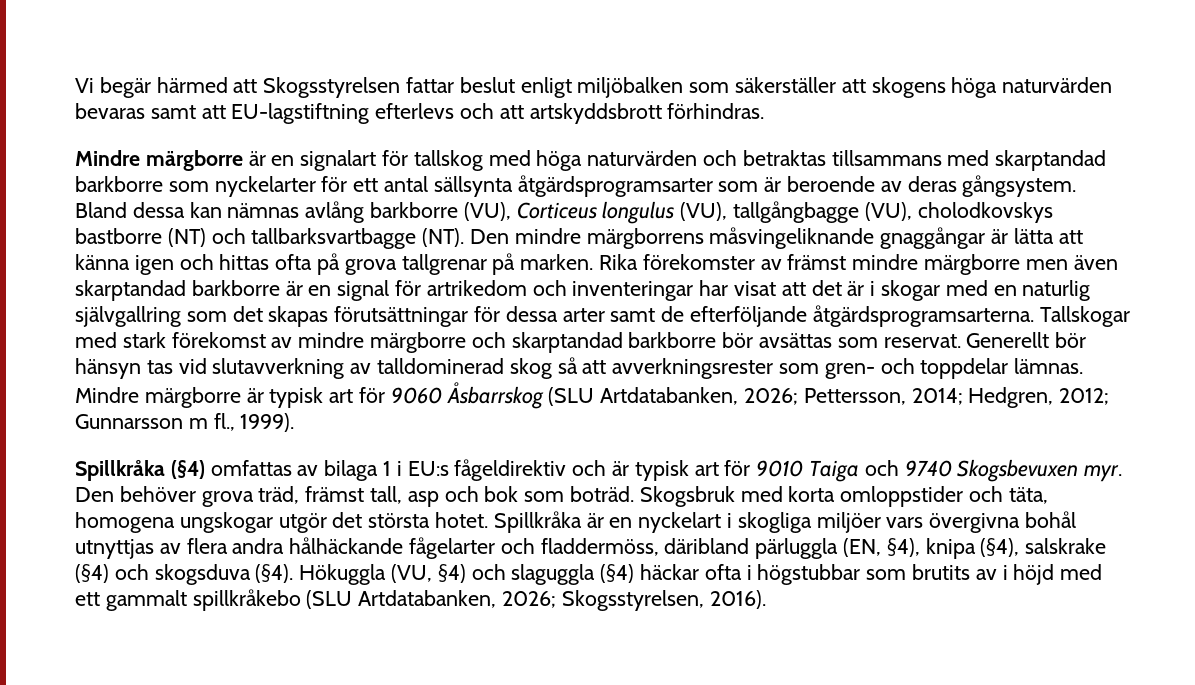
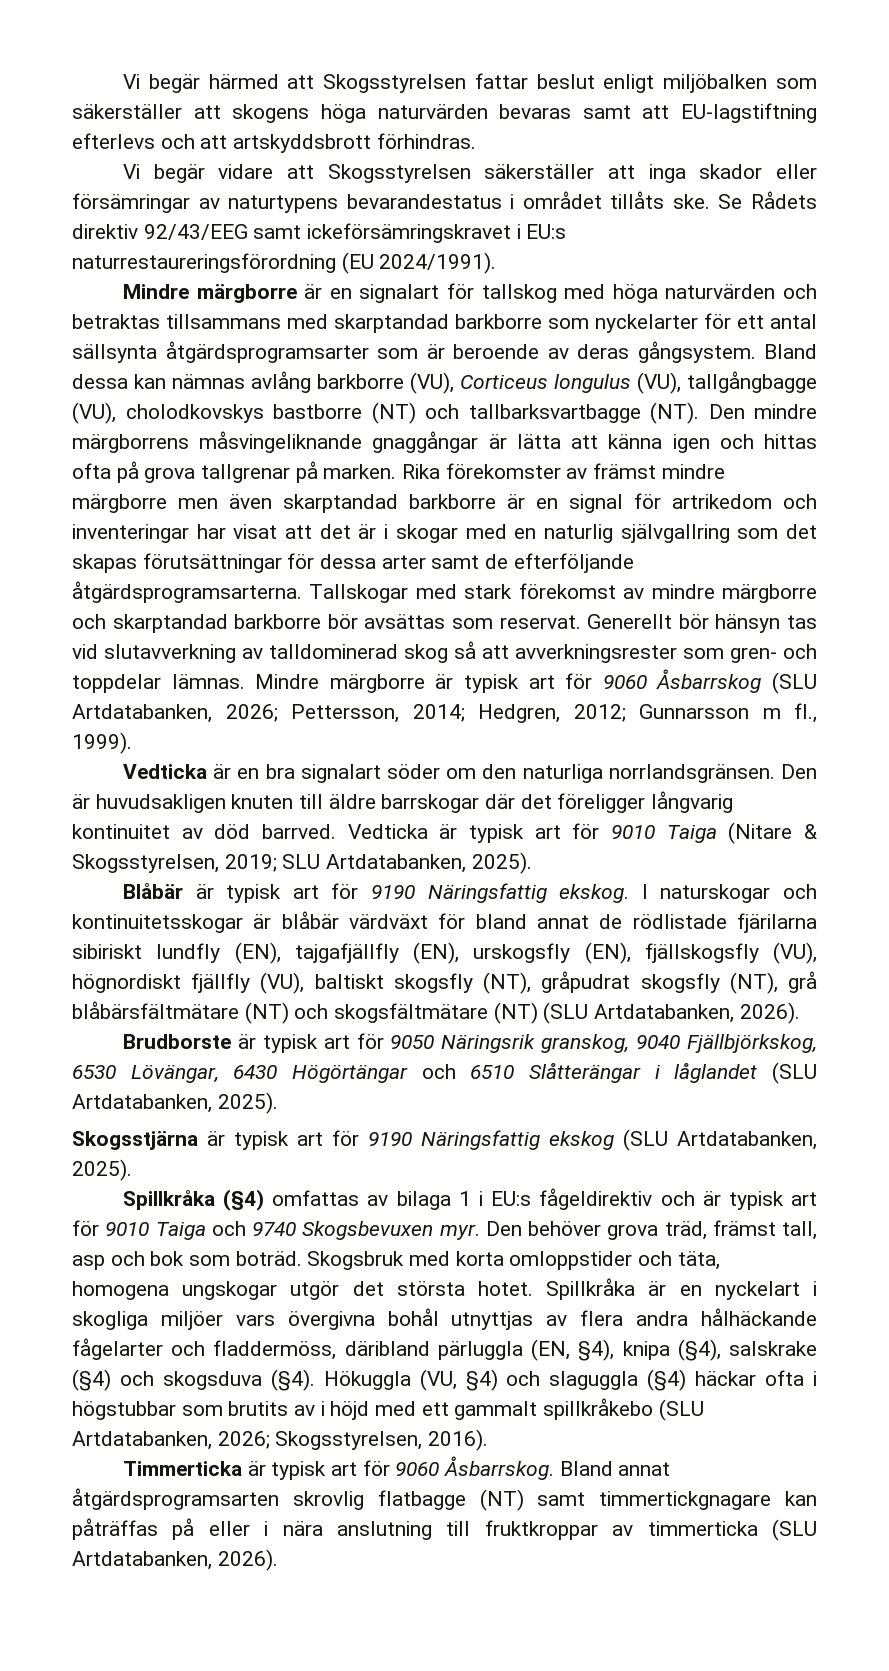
(765, 111) none -> [122,164,818,183] [72,191,817,213] [72,223,567,243] [72,252,497,274] // Vi begär vidare att Skogsstyrelsen säkerställer att inga skador eller försämringar av naturtypens bevarandestatus i området tillåts ske. Se Rådets direktiv 92/43/EEG samt ickeförsämringskravet i EU:s naturrestaureringsförordning (EU 2024/1991).
(295, 422) none -> [122,764,817,783] [72,791,734,813] [72,822,817,844] [72,852,532,874] [122,883,817,903] [72,911,818,933] [72,942,817,964] [72,971,817,994] [72,1001,800,1024] [122,1033,817,1053] [72,1062,817,1084] [72,1092,278,1114] [72,1129,817,1151] [72,1159,132,1181] // Vedticka är en bra signalart söder om den naturliga norrlandsgränsen. Den är huvudsakligen knuten till äldre barrskogar där det föreligger långvarig kontinuitet av död barrved. Vedticka är typisk art för 9010 Taiga (Nitare & Skogsstyrelsen, 2019; SLU Artdatabanken, 2025). // Blåbär är typisk art för 9190 Näringsfattig ekskog. I naturskogar och kontinuitetsskogar är blåbär värdväxt för bland annat de rödlistade fjärilarna sibiriskt lundfly (EN), tajgafjällfly (EN), urskogsfly (EN), fjällskogsfly (VU), högnordiskt fjällfly (VU), baltiskt skogsfly (NT), gråpudrat skogsfly (NT), grå blåbärsfältmätare (NT) och skogsfältmätare (NT) (SLU Artdatabanken, 2026). // Brudborste är typisk art för 9050 Näringsrik granskog, 9040 Fjällbjörkskog, 6530 Lövängar, 6430 Högörtängar och 6510 Slåtterängar i låglandet (SLU Artdatabanken, 2025). // Skogsstjärna är typisk art för 9190 Näringsfattig ekskog (SLU Artdatabanken, 2025).
(766, 599) none -> [122,1456,671,1480] [72,1488,817,1511] [72,1518,817,1541] [72,1549,278,1571] // Timmerticka är typisk art för 9060 Åsbarrskog. Bland annat åtgärdsprogramsarten skrovlig flatbagge (NT) samt timmertickgnagare kan påträffas på eller i nära anslutning till fruktkroppar av timmerticka (SLU Artdatabanken, 2026).

